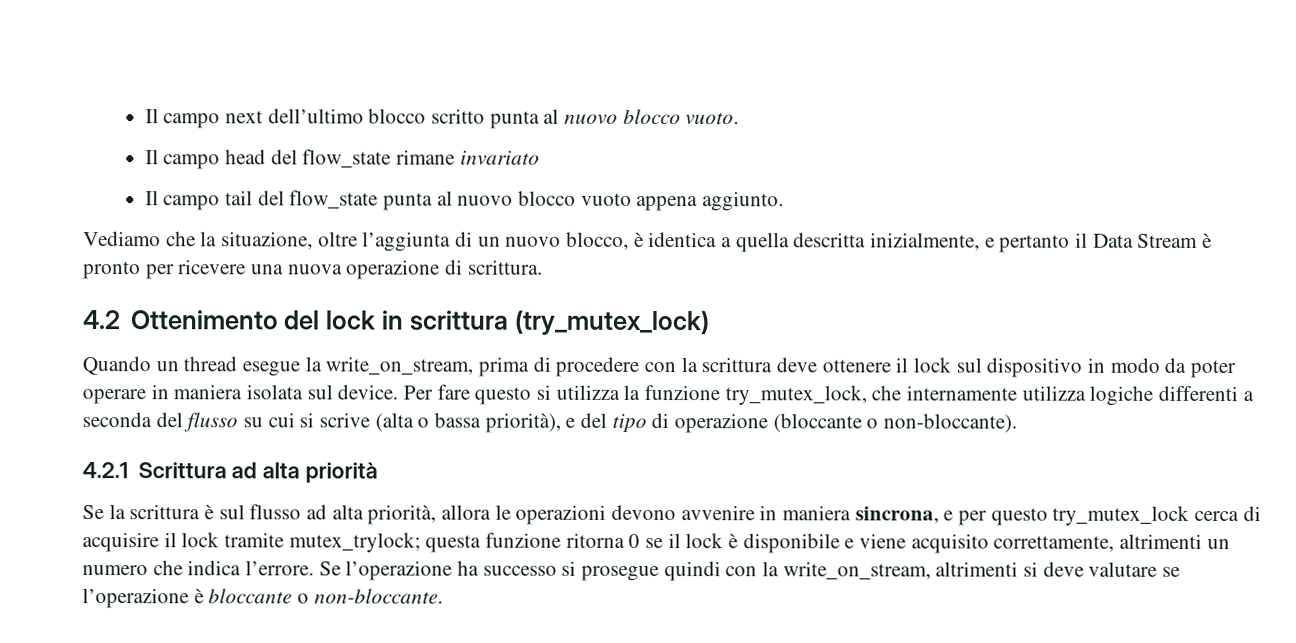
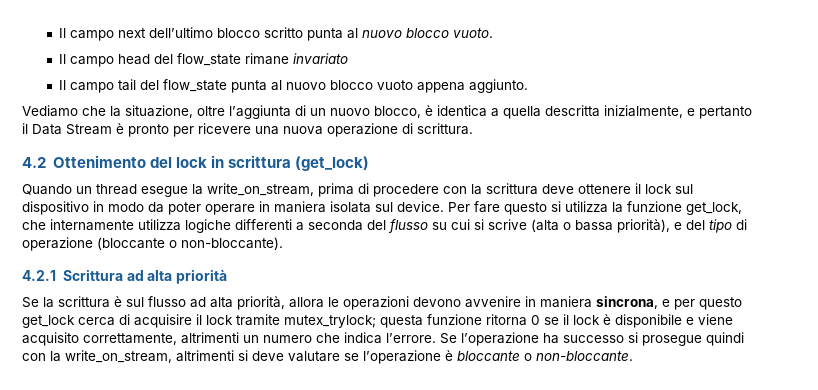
[513,309,710,336] (try_mutex_lock) -> [295,156,370,171] (get_lock)
[724,385,867,406] try_mutex_lock, -> [686,202,742,215] get_lock,
[1052,505,1190,526] try_mutex_lock -> [22,315,75,328] get_lock

